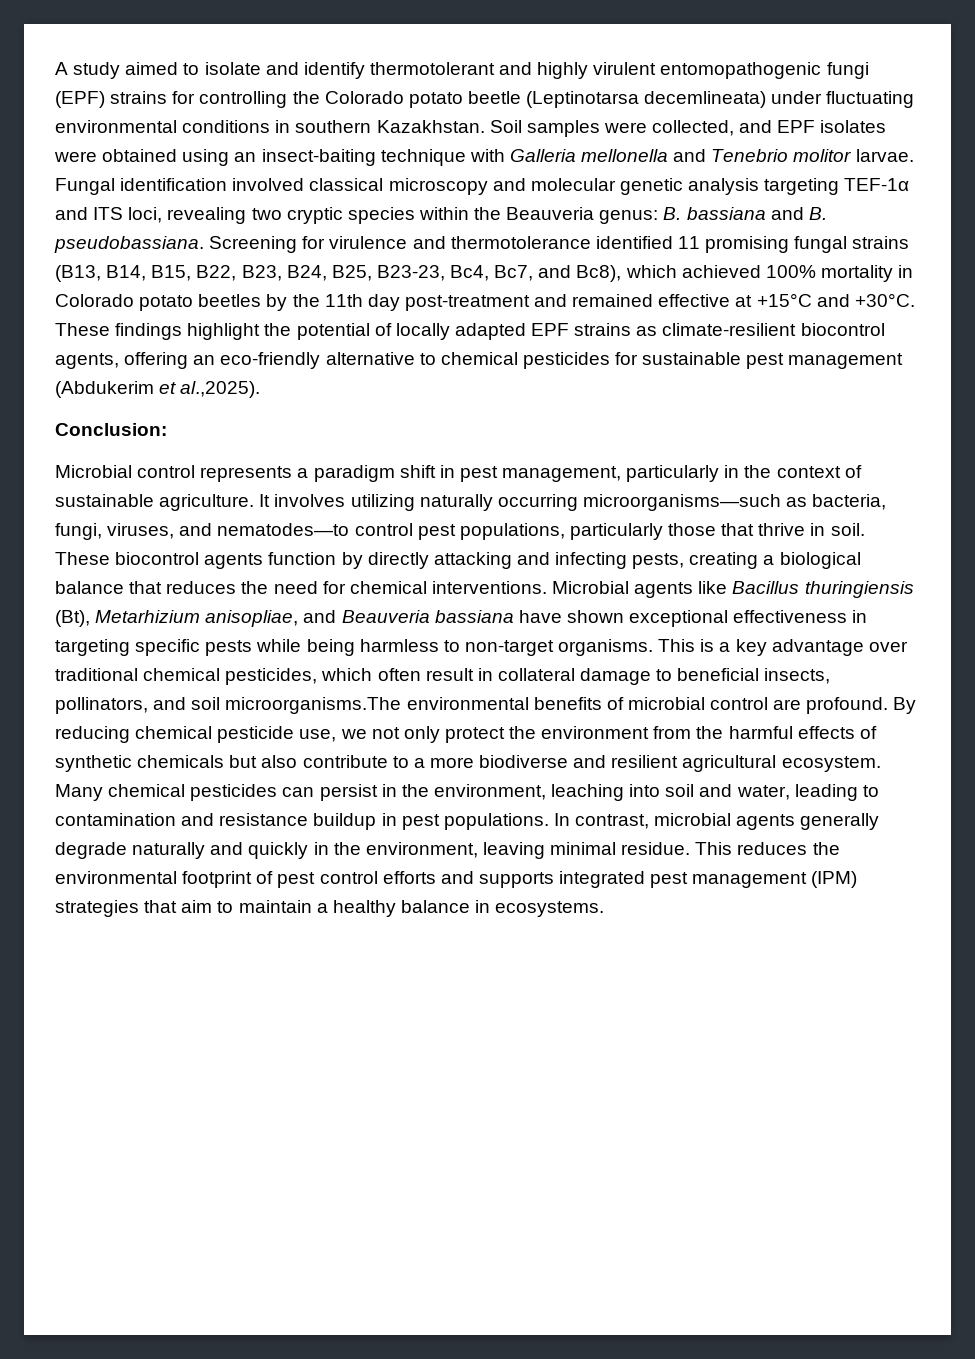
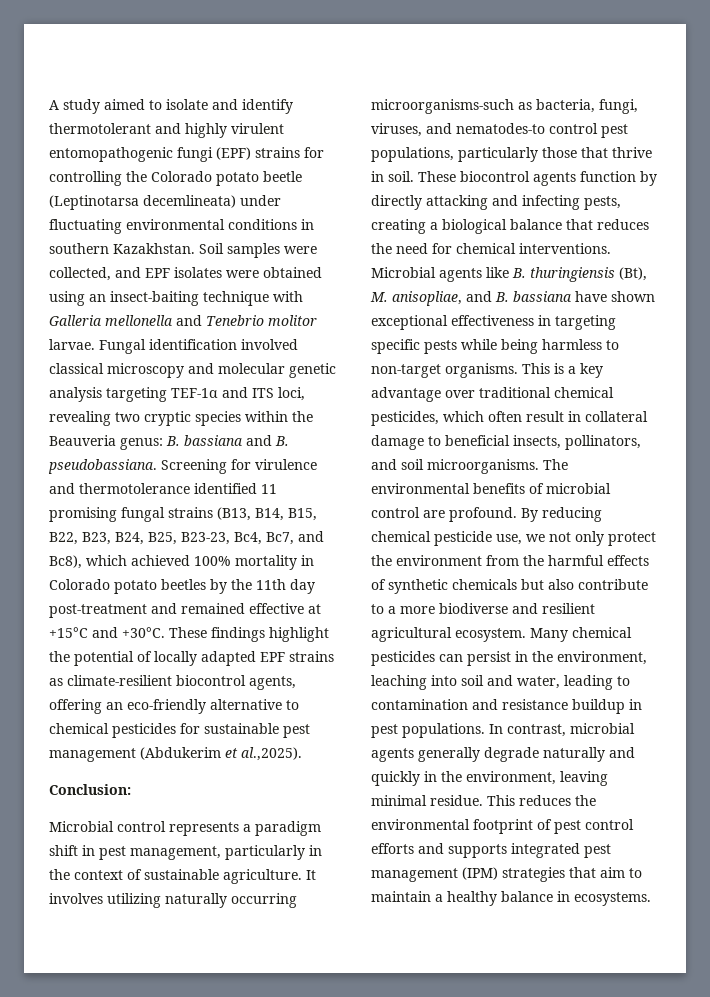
[582,494,781,511] microorganisms—such -> [371,99,514,114] microorganisms-such
[217,523,350,536] nematodes—to -> [456,123,545,134] nematodes-to
[732,581,800,594] Bacillus -> [512,268,526,278] B.
[95,610,201,623] Metarhizium -> [370,292,388,302] M.
[341,610,430,623] Beauveria -> [495,292,509,302] B.
[225,697,402,714] microorganisms.The -> [427,459,568,474] microorganisms. The

